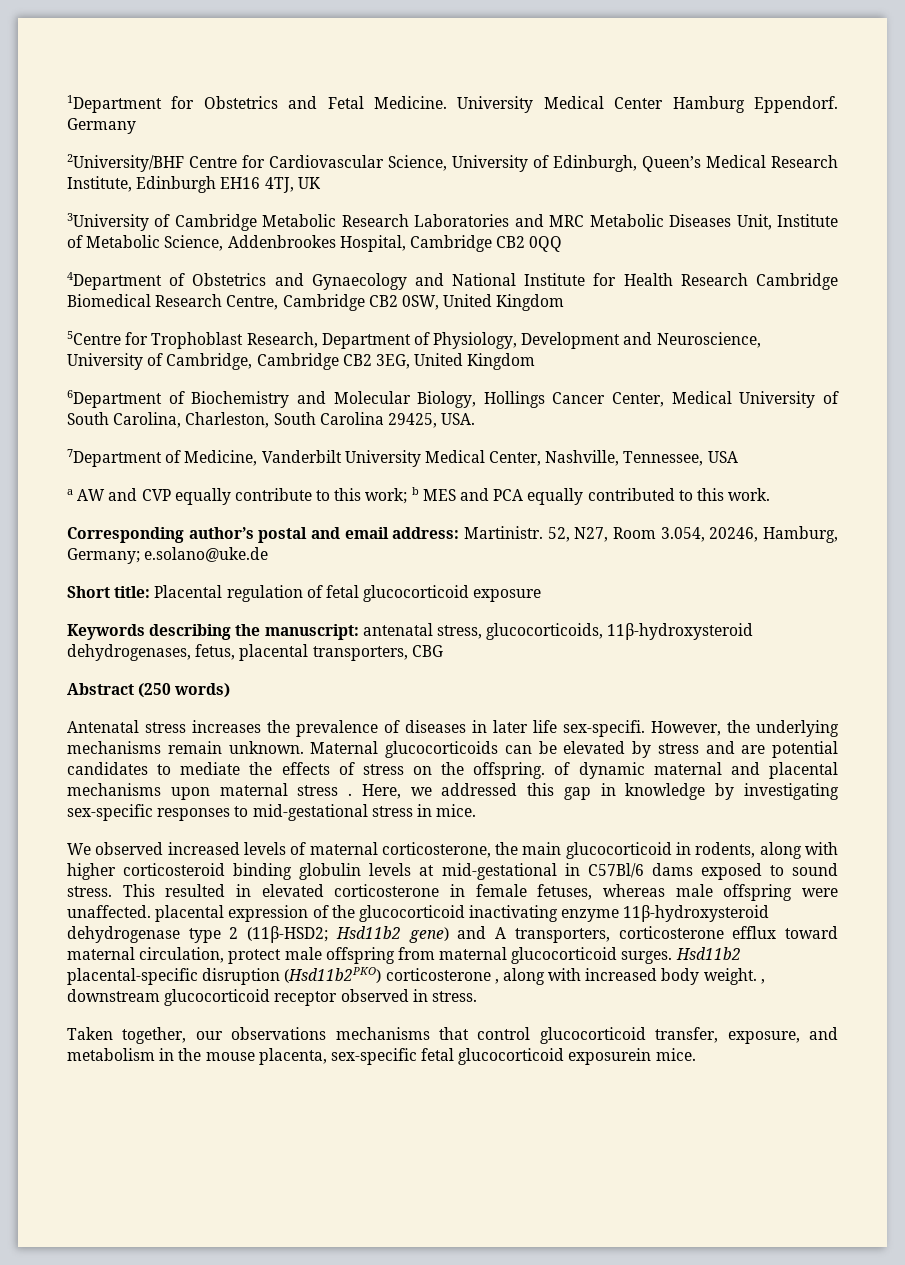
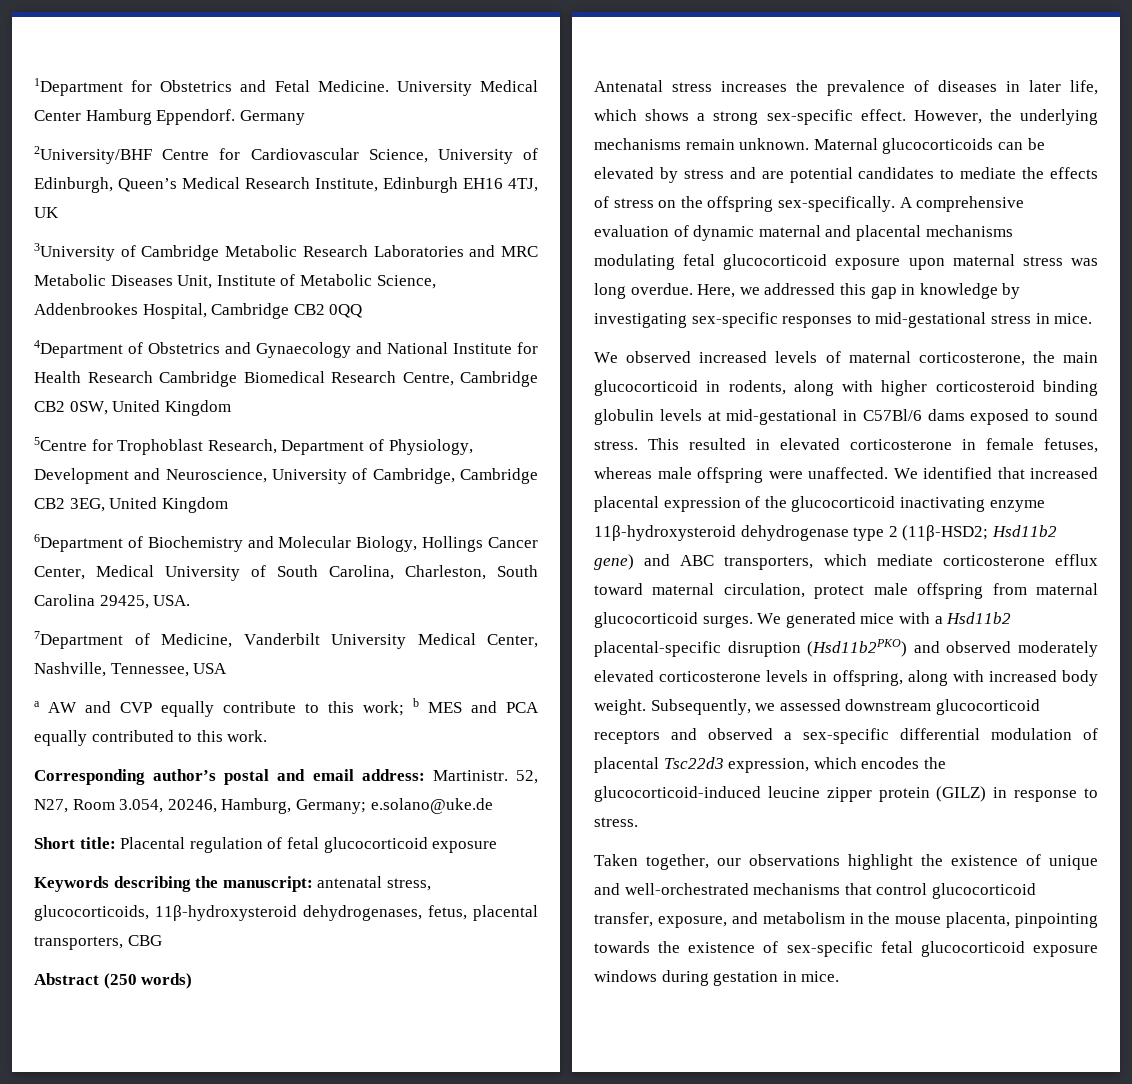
[533,720,645,737] life sex-specifi. -> [1070,80,1098,95] [594,109,906,125] life, which shows a strong sex-specific effect.
[473,762,546,779] offspring. -> [707,196,1025,212] [594,225,669,237] offspring sex-specifically. A comprehensive evaluation
[170,783,353,800] upon maternal stress . -> [594,254,1098,270] [594,283,693,299] modulating fetal glucocorticoid exposure upon maternal stress was long overdue.
(151, 911) none -> [893,467,1098,479] We identified that increased
[495,927,610,943] A transporters, -> [680,554,933,570] ABC transporters, which mediate
[675,947,741,960] [67,967,499,985] Hsd11b2 placental-specific disruption (Hsd11b2PKO) corticosterone , -> [757,612,1012,628] [594,639,1098,657] [594,670,903,686] We generated mice with a Hsd11b2 placental-specific disruption (Hsd11b2PKO) and observed moderately elevated corticosterone levels in offspring,
[760,979,765,984] [67,989,428,1006] , downstream glucocorticoid receptor observed in -> [650,699,1040,715] [594,728,1098,744] [594,757,946,773] [594,786,1098,802] Subsequently, we assessed downstream glucocorticoid receptors and observed a sex-specific differential modulation of placental Tsc22d3 expression, which encodes the glucocorticoid-induced leucine zipper protein (GILZ) in response to
(327, 1033) none -> [848,854,1098,870] [594,883,749,895] highlight the existence of unique and well-orchestrated
[330,1048,652,1065] sex-specific fetal glucocorticoid exposurein -> [1015,913,1098,928] [594,941,1098,957] [594,970,797,986] pinpointing towards the existence of sex-specific fetal glucocorticoid exposure windows during gestation in

